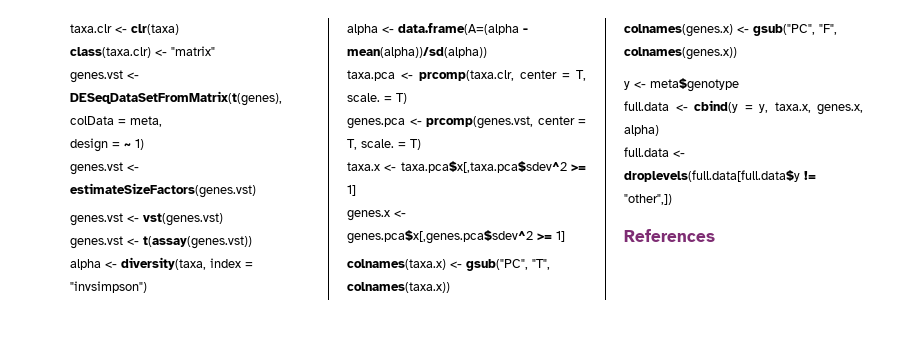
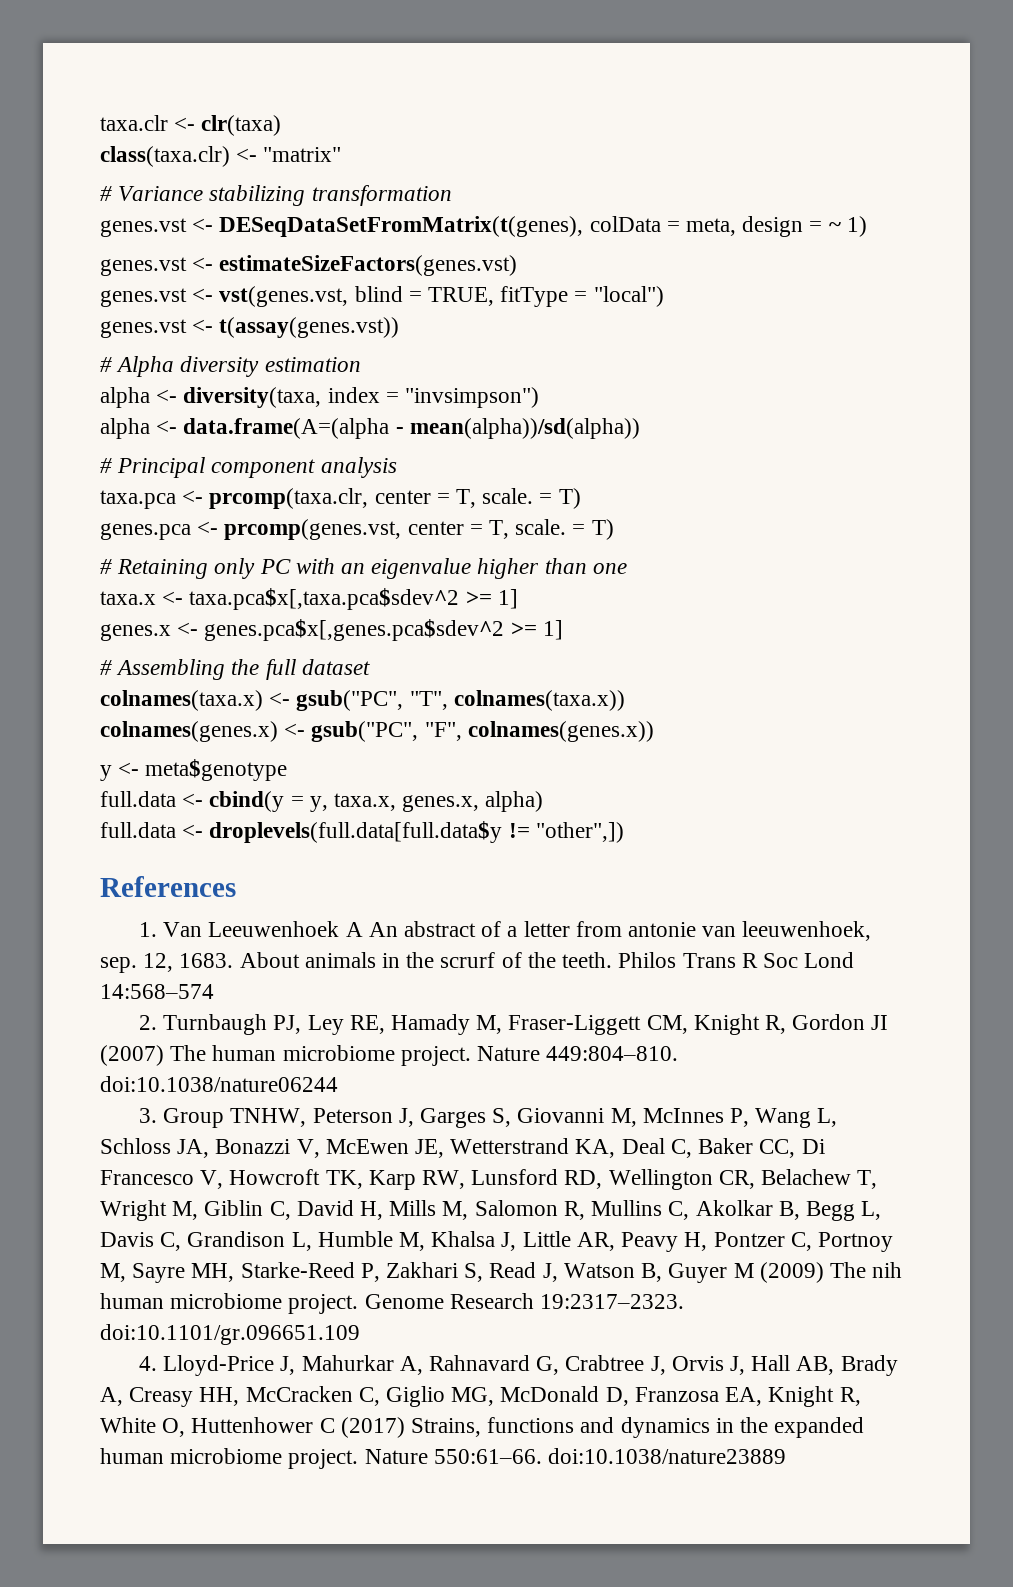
(215, 51) none -> [100,185,452,206] // # Variance stabilizing transformation
(162, 121) // -> (737, 227) none
[143,213,223,226] vst(genes.vst) -> [219,286,664,307] vst(genes.vst, blind = TRUE, fitType = "local")
(252, 242) none -> [100,356,361,377] // # Alpha diversity estimation
(487, 52) none -> [100,457,397,478] // # Principal component analysis
(421, 144) none -> [100,558,627,579] // # Retaining only PC with an eigenvalue higher than one
(565, 236) none -> [100,659,370,680] // # Assembling the full dataset
(715, 235) none -> [138,921,872,941] [100,952,855,973] [100,984,214,999] [138,1014,889,1035] [100,1045,679,1066] [100,1076,338,1092] [138,1108,838,1128] [100,1138,825,1158] [100,1169,878,1190] [100,1200,882,1221] [100,1231,893,1252] [100,1262,903,1283] [100,1293,685,1314] [100,1324,360,1345] [138,1355,898,1376] [100,1386,861,1407] [100,1417,865,1438] [100,1448,787,1469] // 1. Van Leeuwenhoek A An abstract of a letter from antonie van leeuwenhoek, sep. 12, 1683. About animals in the scrurf of the teeth. Philos Trans R Soc Lond 14:568–574 // 2. Turnbaugh PJ, Ley RE, Hamady M, Fraser-Liggett CM, Knight R, Gordon JI (2007) The human microbiome project. Nature 449:804–810. doi:10.1038/nature06244 // 3. Group TNHW, Peterson J, Garges S, Giovanni M, McInnes P, Wang L, Schloss JA, Bonazzi V, McEwen JE, Wetterstrand KA, Deal C, Baker CC, Di Francesco V, Howcroft TK, Karp RW, Lunsford RD, Wellington CR, Belachew T, Wright M, Giblin C, David H, Mills M, Salomon R, Mullins C, Akolkar B, Begg L, Davis C, Grandison L, Humble M, Khalsa J, Little AR, Peavy H, Pontzer C, Portnoy M, Sayre MH, Starke-Reed P, Zakhari S, Read J, Watson B, Guyer M (2009) The nih human microbiome project. Genome Research 19:2317–2323. doi:10.1101/gr.096651.109 // 4. Lloyd-Price J, Mahurkar A, Rahnavard G, Crabtree J, Orvis J, Hall AB, Brady A, Creasy HH, McCracken C, Giglio MG, McDonald D, Franzosa EA, Knight R, White O, Huttenhower C (2017) Strains, functions and dynamics in the expanded human microbiome project. Nature 550:61–66. doi:10.1038/nature23889

